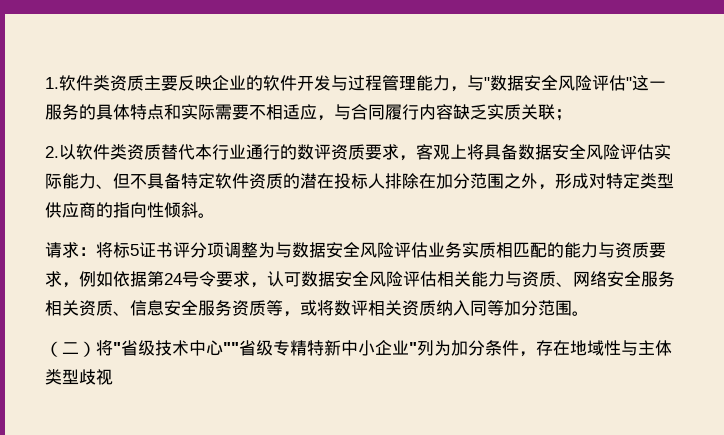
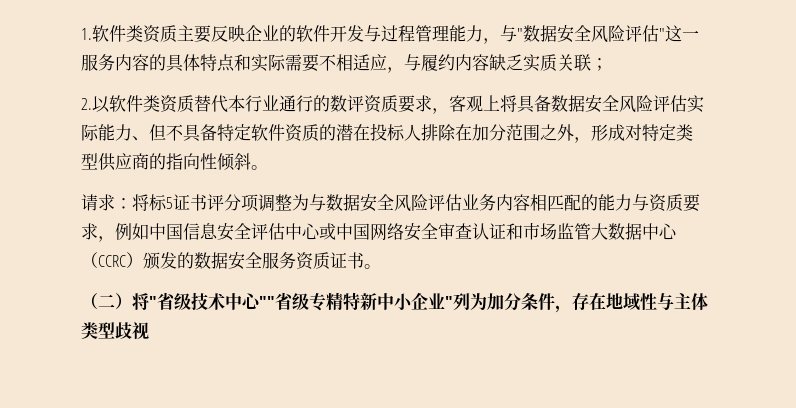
(79, 112) none -> [115,54,149,71] 内容
[351,104,419,120] 合同履行 -> [421,54,455,71] 履约
[462,242,496,258] 实质 -> [496,194,530,211] 内容
[113,271,675,288] [45,300,572,317] 依据第24号令要求，认可数据安全风险评估相关能力与资质、网络安全服务相关资质、信息安全服务资质等，或将数评相关资质纳入同等加分范围 -> [149,223,677,241] [81,252,364,270] 中国信息安全评估中心或中国网络安全审查认证和市场监管大数据中心（CCRC）颁发的数据安全服务资质证书

